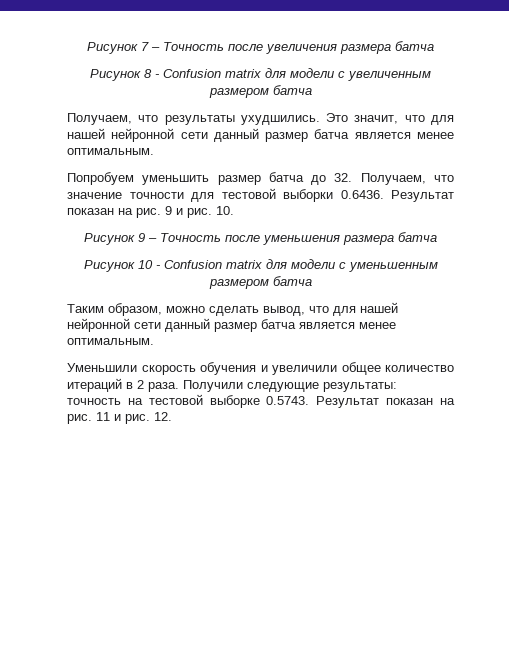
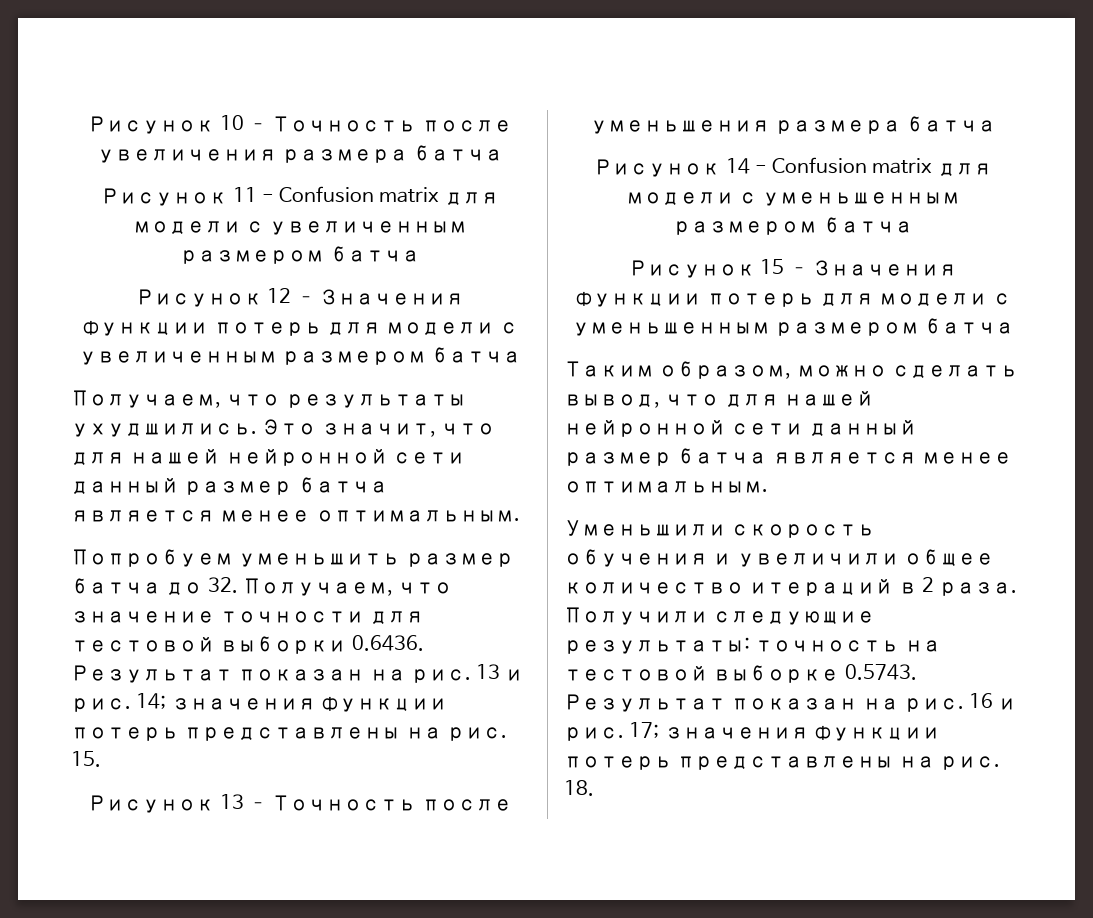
[87,42,149,54] Рисунок 7 -> [88,115,244,134] Рисунок 10
[144,69,152,78] 8 -> [232,187,257,202] 11
(312, 90) none -> [136,288,464,307] [82,320,518,336] [78,347,522,365] // Рисунок 12 – Значения функции потерь для модели с увеличенным размером батча
[165,206,234,218] [84,233,145,245] 9 и рис. 10. // Рисунок 9 -> [476,664,524,681] [71,693,447,712] [71,727,507,741] [71,751,101,767] [88,794,244,813] 13 и рис. 14; значения функции потерь представлены на рис. 15. // Рисунок 13
[137,260,153,269] 10 -> [725,158,750,174] 14
(312, 281) none -> [629,259,957,278] [575,291,1011,307] [571,318,1015,336] // Рисунок 15 – Значения функции потерь для модели с уменьшенным размером батча
[96,412,172,424] 11 и рис. 12. -> [969,693,1017,710] [564,722,940,741] [564,756,1000,770] [564,780,594,796] 16 и рис. 17; значения функции потерь представлены на рис. 18.

